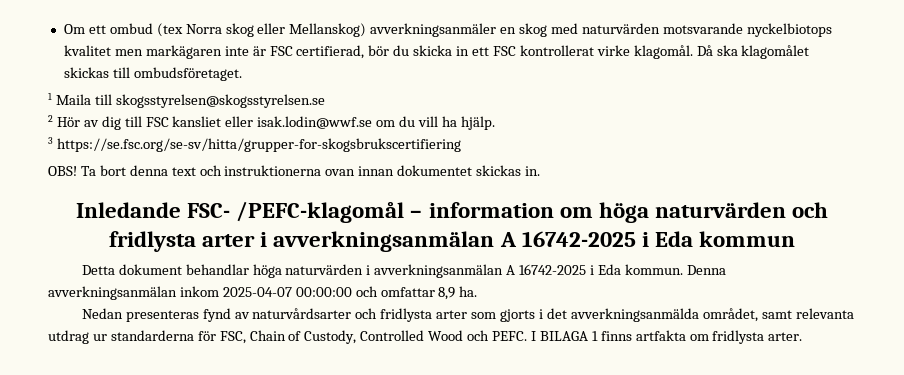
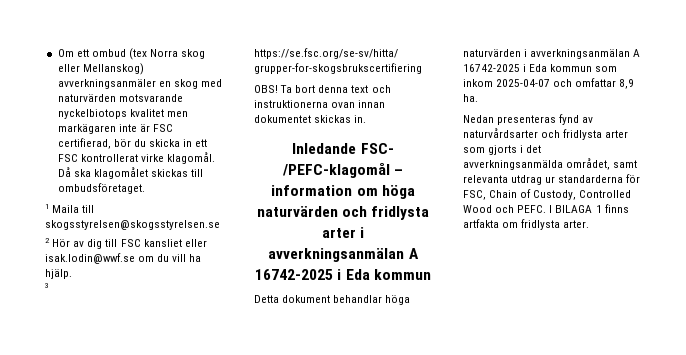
[624,264,726,275] [48,286,177,300] kommun. Denna avverkningsanmälan -> [550,64,618,72] kommun som
[295,287,352,297] 00:00:00 -> (551, 83) none

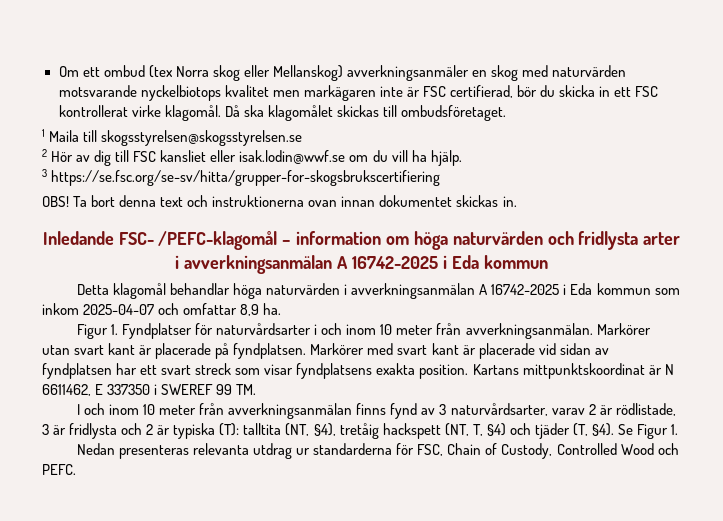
[282,295,331,303] dokument -> [113,283,167,299] klagomål
[463,114,594,125] [463,128,629,140] [463,145,542,155] [463,158,638,170] Nedan presenteras fynd av naturvårdsarter och fridlysta arter som gjorts i det avverkningsanmälda området, samt -> [76,323,651,339] [42,343,609,359] [42,363,674,379] [42,384,257,396] [76,403,676,419] [42,423,679,439] [76,443,190,459] Figur 1. Fyndplatser för naturvårdsarter i och inom 10 meter från avverkningsanmälan. Markörer utan svart kant är placerade på fyndplatsen. Markörer med svart kant är placerade vid sidan av fyndplatsen har ett svart streck som visar fyndplatsens exakta position. Kartans mittpunktskoordinat är N 6611462, E 337350 i SWEREF 99 TM. // I och inom 10 meter från avverkningsanmälan finns fynd av 3 naturvårdsarter, varav 2 är rödlistade, 3 är fridlysta och 2 är typiska (T): talltita (NT, §4), tretåig hackspett (NT, T, §4) och tjäder (T, §4). Se Figur 1. // Nedan presenteras
[549,204,629,213] [463,219,590,230] I BILAGA 1 finns artfakta om fridlysta arter. -> (76, 469) none

